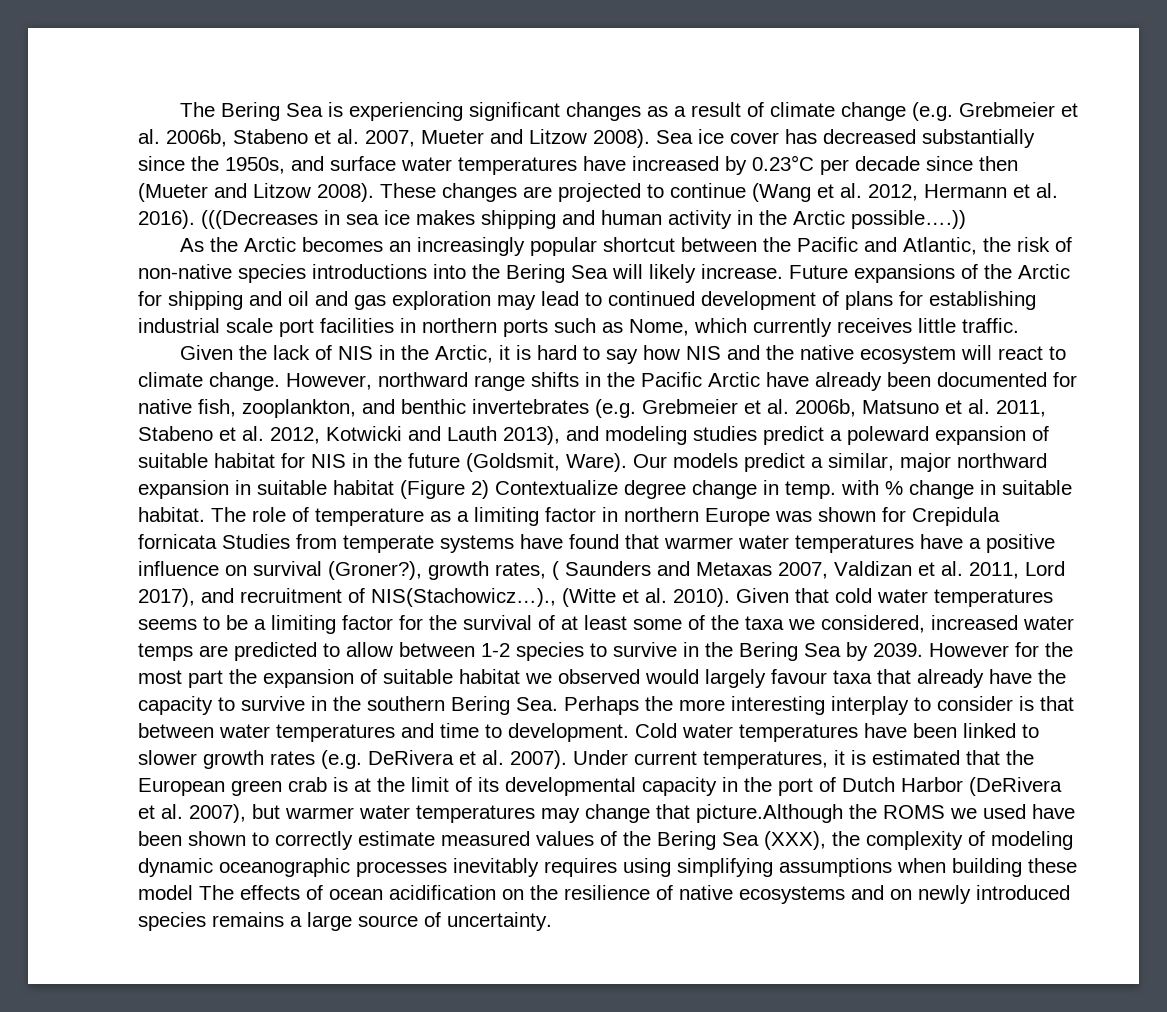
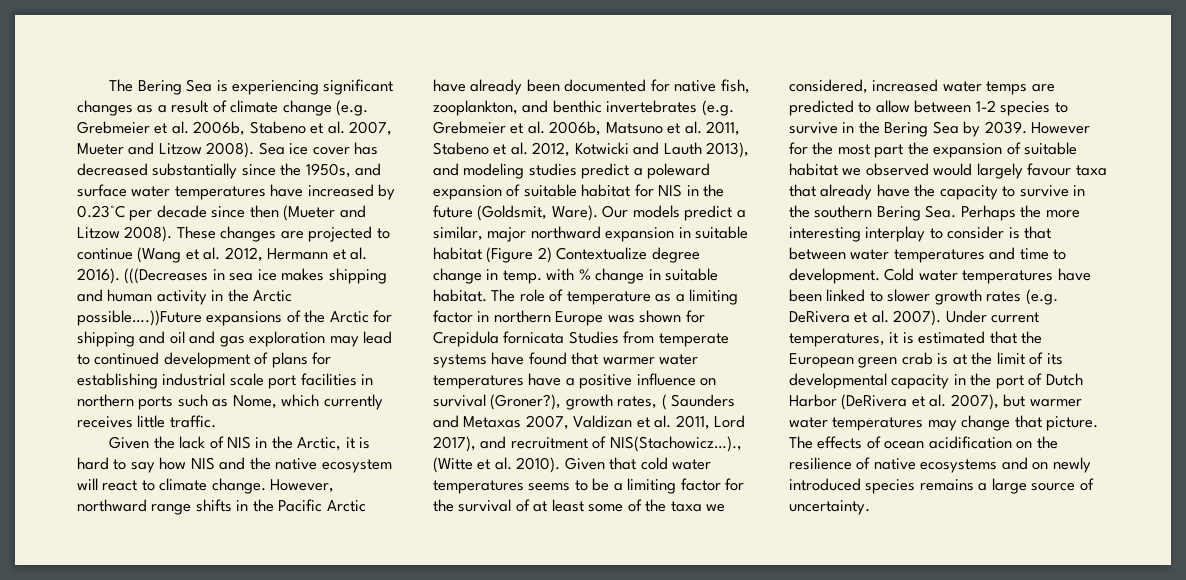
[851,210,966,229] [179,237,1072,256] [138,264,848,283] possible….)) // As the Arctic becomes an increasingly popular shortcut between the Pacific and Atlantic, the risk of non-native species introductions into the Bering Sea will likely increase. Future -> [77,310,202,326] possible….))Future
[696,804,1075,823] [138,831,1073,850] [138,858,1077,877] [138,885,193,900] picture.Although the ROMS we used have been shown to correctly estimate measured values of the Bering Sea (XXX), the complexity of modeling dynamic oceanographic processes inevitably requires using simplifying assumptions when building these model -> [1046,416,1099,431] picture.

